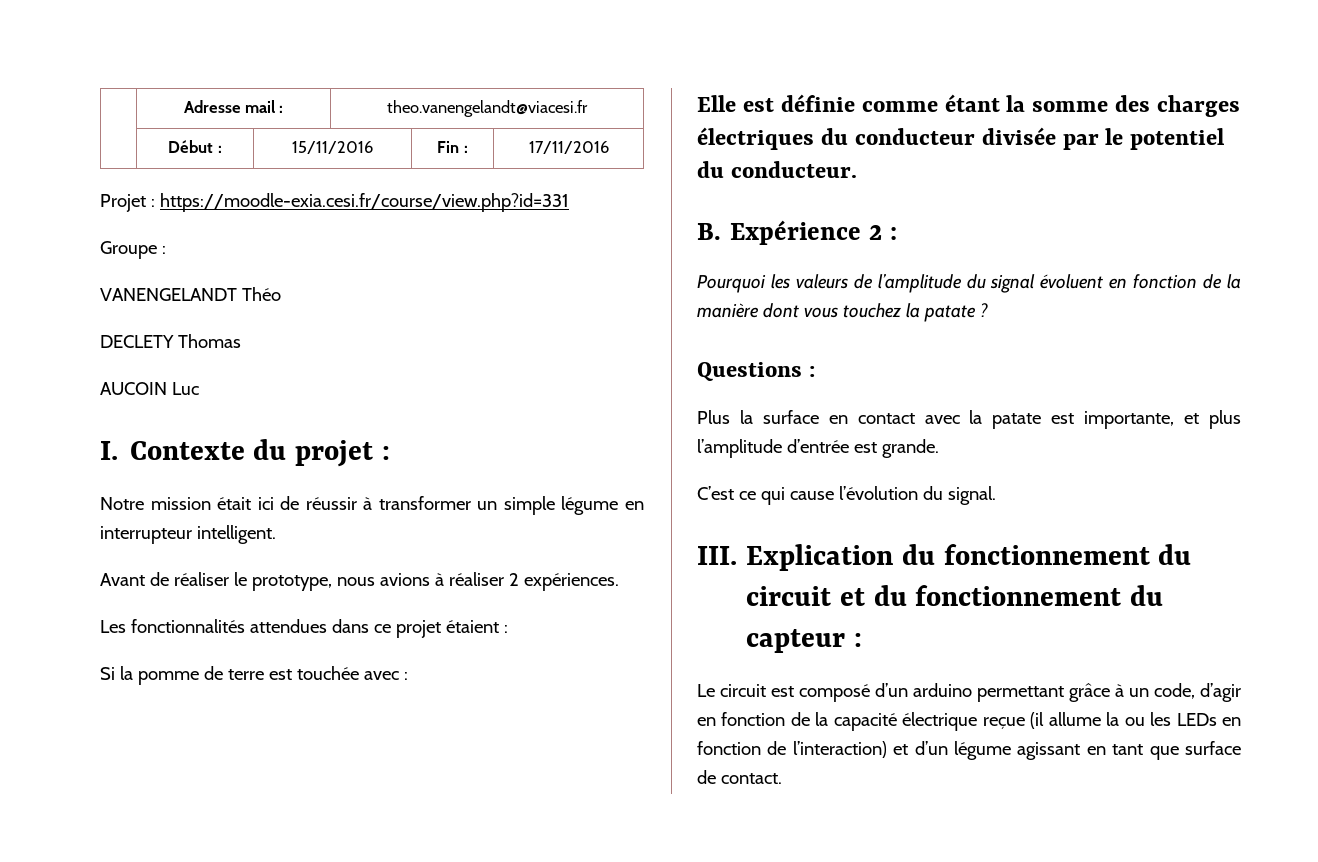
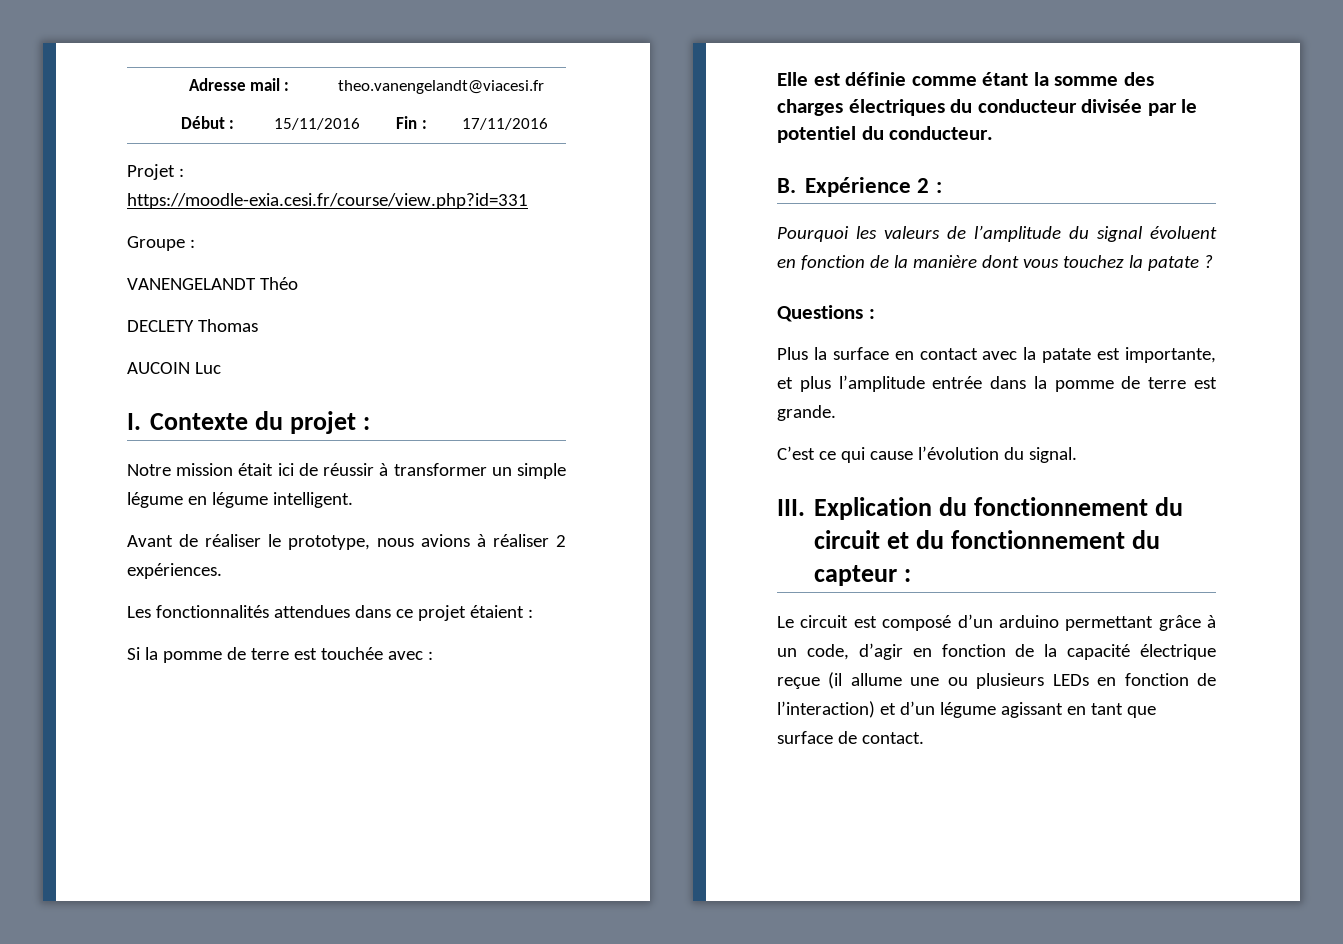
[100,526,192,544] interrupteur -> [211,492,268,508] légume
[786,439,849,453] d’entrée -> [932,376,1187,392] entrée dans la pomme de terre
[1106,712,1172,726] la ou les -> [910,673,1045,689] une ou plusieurs

